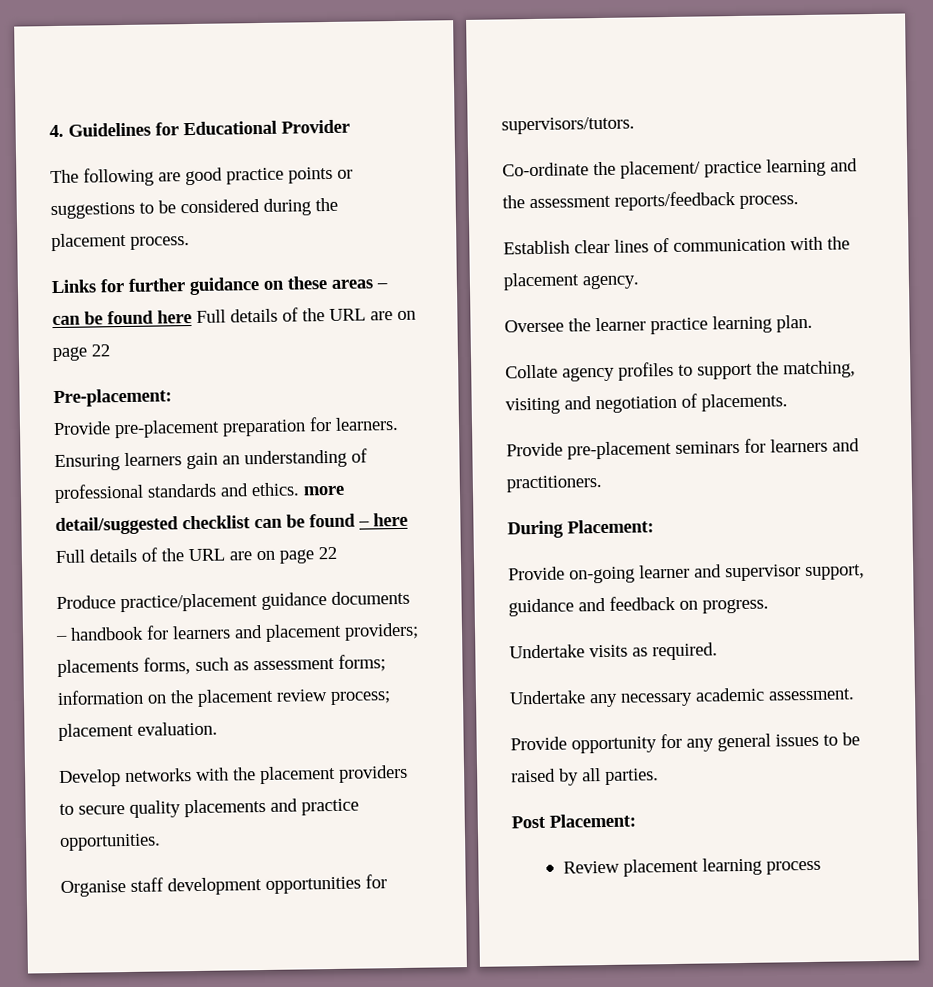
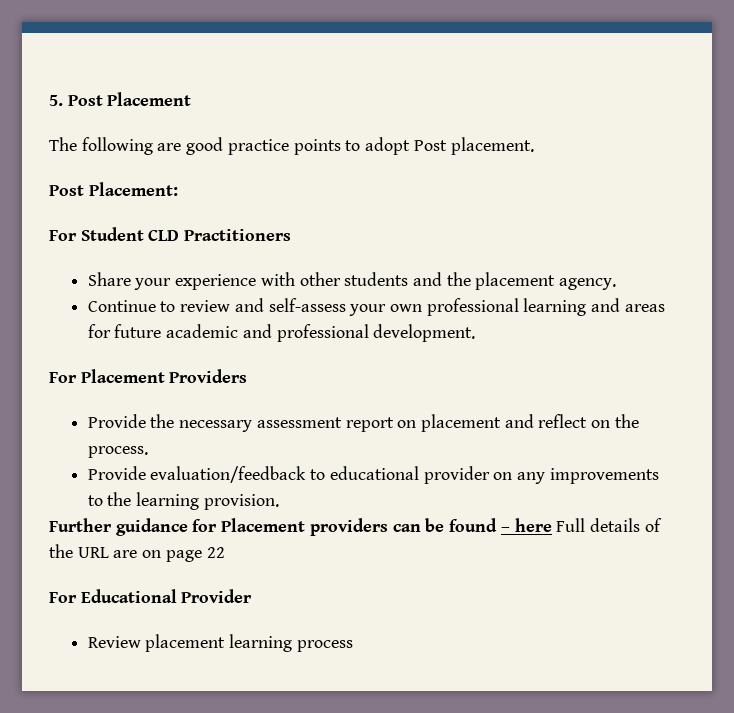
[49,119,350,138] 4. Guidelines for Educational Provider -> [49,92,192,106] 5. Post Placement
[337,169,353,179] [50,197,338,220] [51,232,190,252] [51,276,388,296] [52,307,416,326] [52,344,110,362] [53,388,172,408] [53,416,399,439] [54,448,368,472] [54,482,345,504] [55,515,251,536] or suggestions to be considered during the placement process. // Links for further guidance on these areas – can be found here Full details of the URL are on page 22 // Pre-placement: // Provide pre-placement preparation for learners. Ensuring learners gain an understanding of professional standards and ethics. more detail/suggested checklist -> [345,137,534,155] [49,182,178,196] [49,227,292,241] [87,272,617,290] [87,298,665,316] [87,324,476,342] [49,369,248,383] [87,414,639,432] [87,446,148,458] [87,466,659,484] [87,492,279,510] [49,518,388,536] to adopt Post placement. // Post Placement: // For Student CLD Practitioners // Share your experience with other students and the placement agency. // Continue to review and self-assess your own professional learning and areas for future academic and professional development. // For Placement Providers // Provide the necessary assessment report on placement and reflect on the process. // Provide evaluation/feedback to educational provider on any improvements to the learning provision. // Further guidance for Placement providers
[56,590,410,613] [56,622,419,642] [57,654,386,678] [57,688,391,707] [58,721,218,742] [59,764,408,788] [59,798,359,818] [59,833,161,851] [60,874,387,897] [501,116,635,135] [502,158,858,179] [502,191,799,211] [503,236,850,255] [503,272,640,291] [504,314,813,335] [505,360,856,382] [505,393,788,415] [506,438,860,460] [506,475,602,493] [507,519,654,539] [508,564,865,584] [508,595,769,617] [509,642,718,661] [509,687,855,708] [510,732,860,754] [511,768,659,786] [511,813,636,829] Produce practice/placement guidance documents – handbook for learners and placement providers; placements forms, such as assessment forms; information on the placement review process; placement evaluation. // Develop networks with the placement providers to secure quality placements and practice opportunities. // Organise staff development opportunities for supervisors/tutors. // Co-ordinate the placement/ practice learning and the assessment reports/feedback process. // Establish clear lines of communication with the placement agency. // Oversee the learner practice learning plan. // Collate agency profiles to support the matching, visiting and negotiation of placements. // Provide pre-placement seminars for learners and practitioners. // During Placement: // Provide on-going learner and supervisor support, guidance and feedback on progress. // Undertake visits as required. // Undertake any necessary academic assessment. // Provide opportunity for any general issues to be raised by all parties. // Post Placement: -> [49,589,253,603] For Educational Provider

